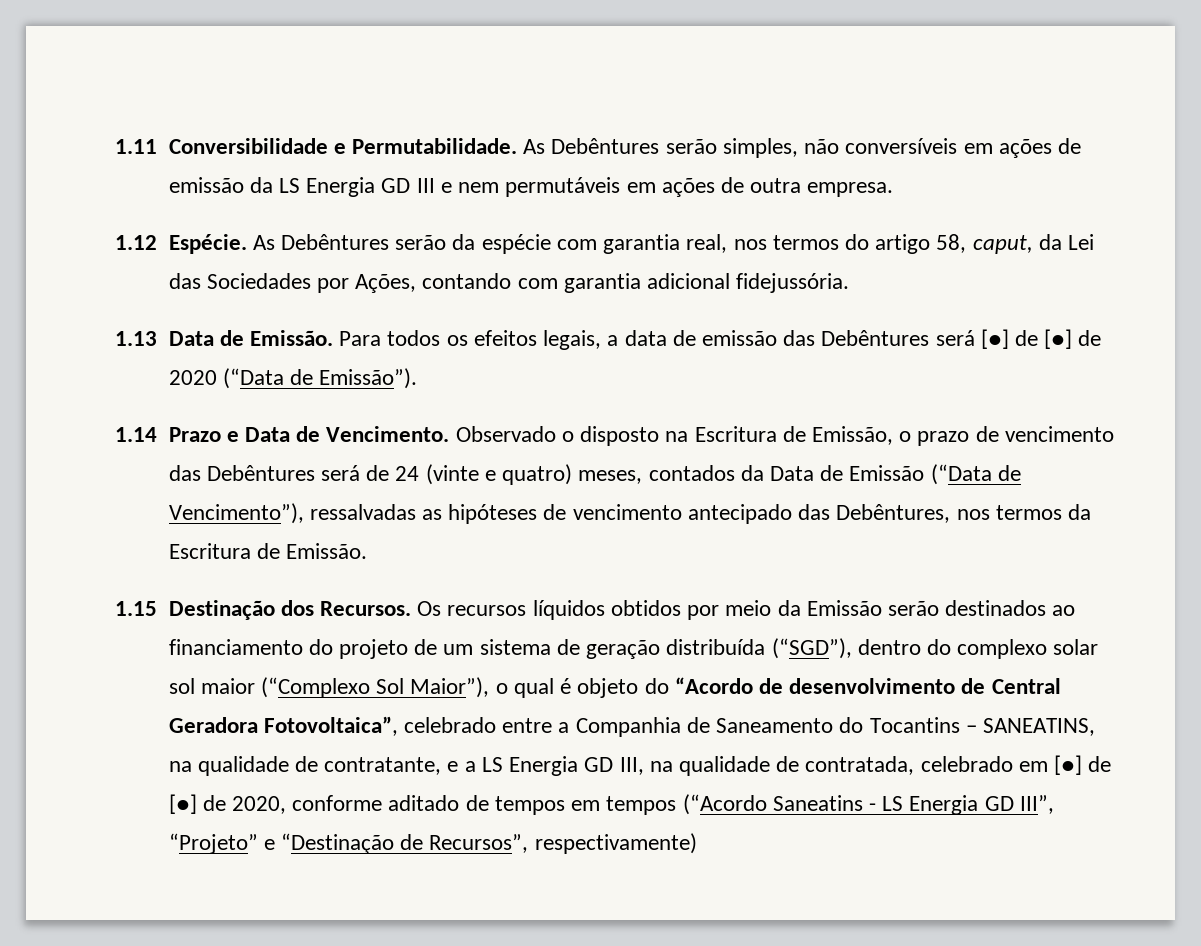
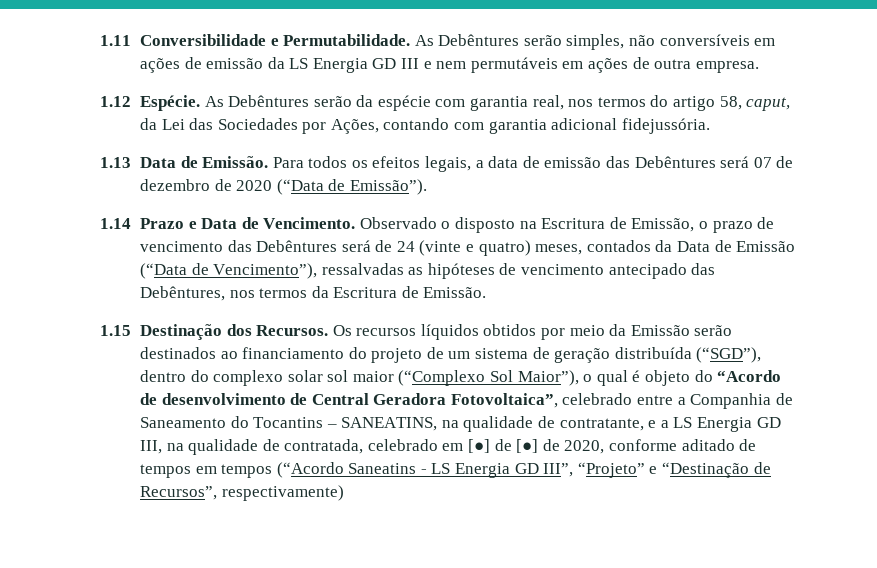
[980,329,1073,349] [●] de [●] -> [753,156,794,168] [139,179,210,191] 07 de dezembro

